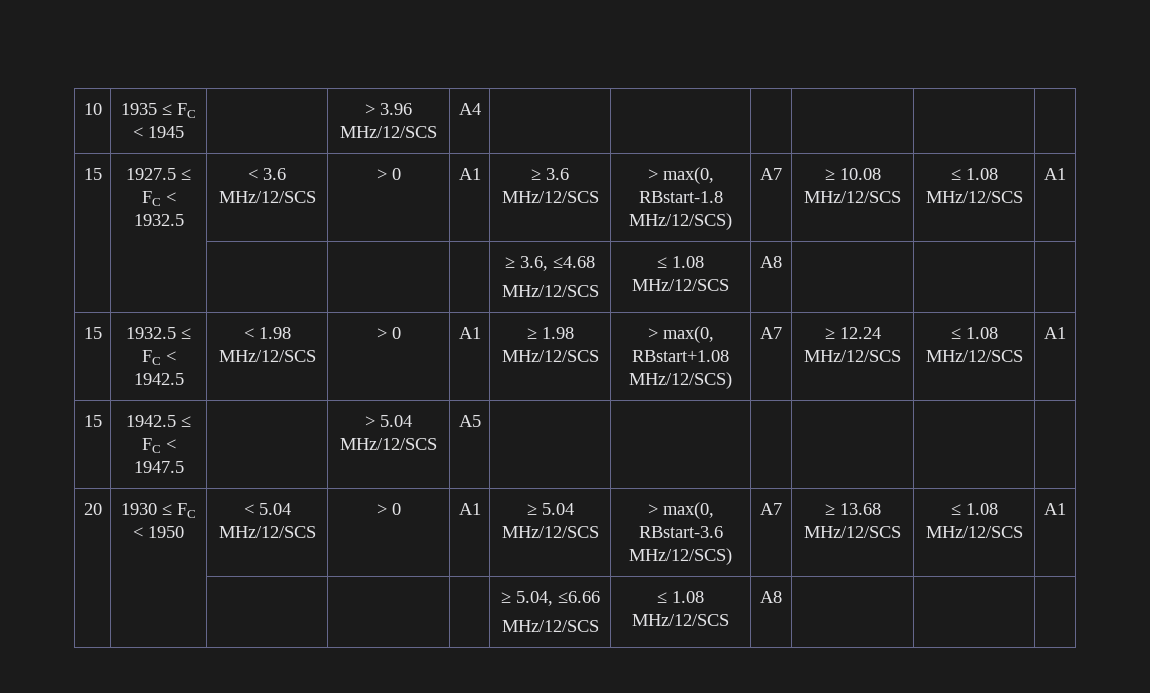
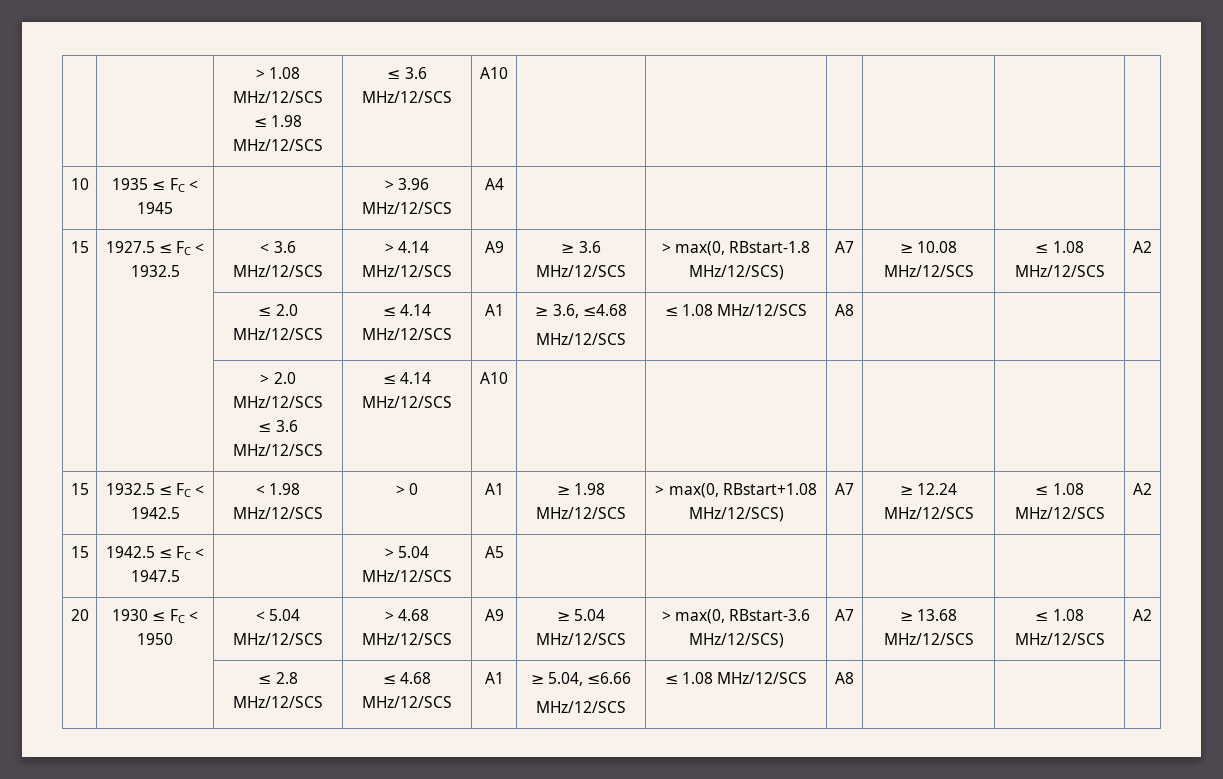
(83, 109) none -> [255,67,301,79] [233,91,323,103] [253,115,303,127] [233,139,323,151] [387,67,427,79] [361,91,452,103] [479,67,508,79] | | > 1.08 MHz/12/SCS // ≤ 1.98 MHz/12/SCS | ≤ 3.6 MHz/12/SCS | A10 | | | | | | //
[391,168,401,180] [458,168,481,180] 0 | A1 -> [398,241,430,253] [361,265,452,277] [484,241,504,253] 4.14 MHz/12/SCS | A9
[1044,168,1066,180] A1 // | | | | -> [1133,241,1152,253] [258,304,298,316] [233,328,323,340] [382,304,432,316] [361,328,452,340] [484,304,504,316] A2 // | | ≤ 2.0 MHz/12/SCS | ≤ 4.14 MHz/12/SCS | A1
(782, 262) none -> [260,372,296,384] [233,396,323,408] [258,420,298,432] [233,444,323,456] [382,372,432,384] [361,396,452,408] [479,372,508,384] // | | > 2.0 MHz/12/SCS // ≤ 3.6 MHz/12/SCS | ≤ 4.14 MHz/12/SCS | A10 | | | | | |
[1044,327,1066,339] A1 -> [1133,483,1152,495] A2
[391,503,401,515] [458,503,481,515] 0 | A1 -> [398,609,430,621] [361,633,452,645] [484,609,504,621] 4.68 MHz/12/SCS | A9
[1044,503,1066,515] A1 // | | | | -> [1133,609,1152,621] [258,672,298,684] [233,696,323,708] [382,672,432,684] [361,696,452,708] [484,672,504,684] A2 // | | ≤ 2.8 MHz/12/SCS | ≤ 4.68 MHz/12/SCS | A1

